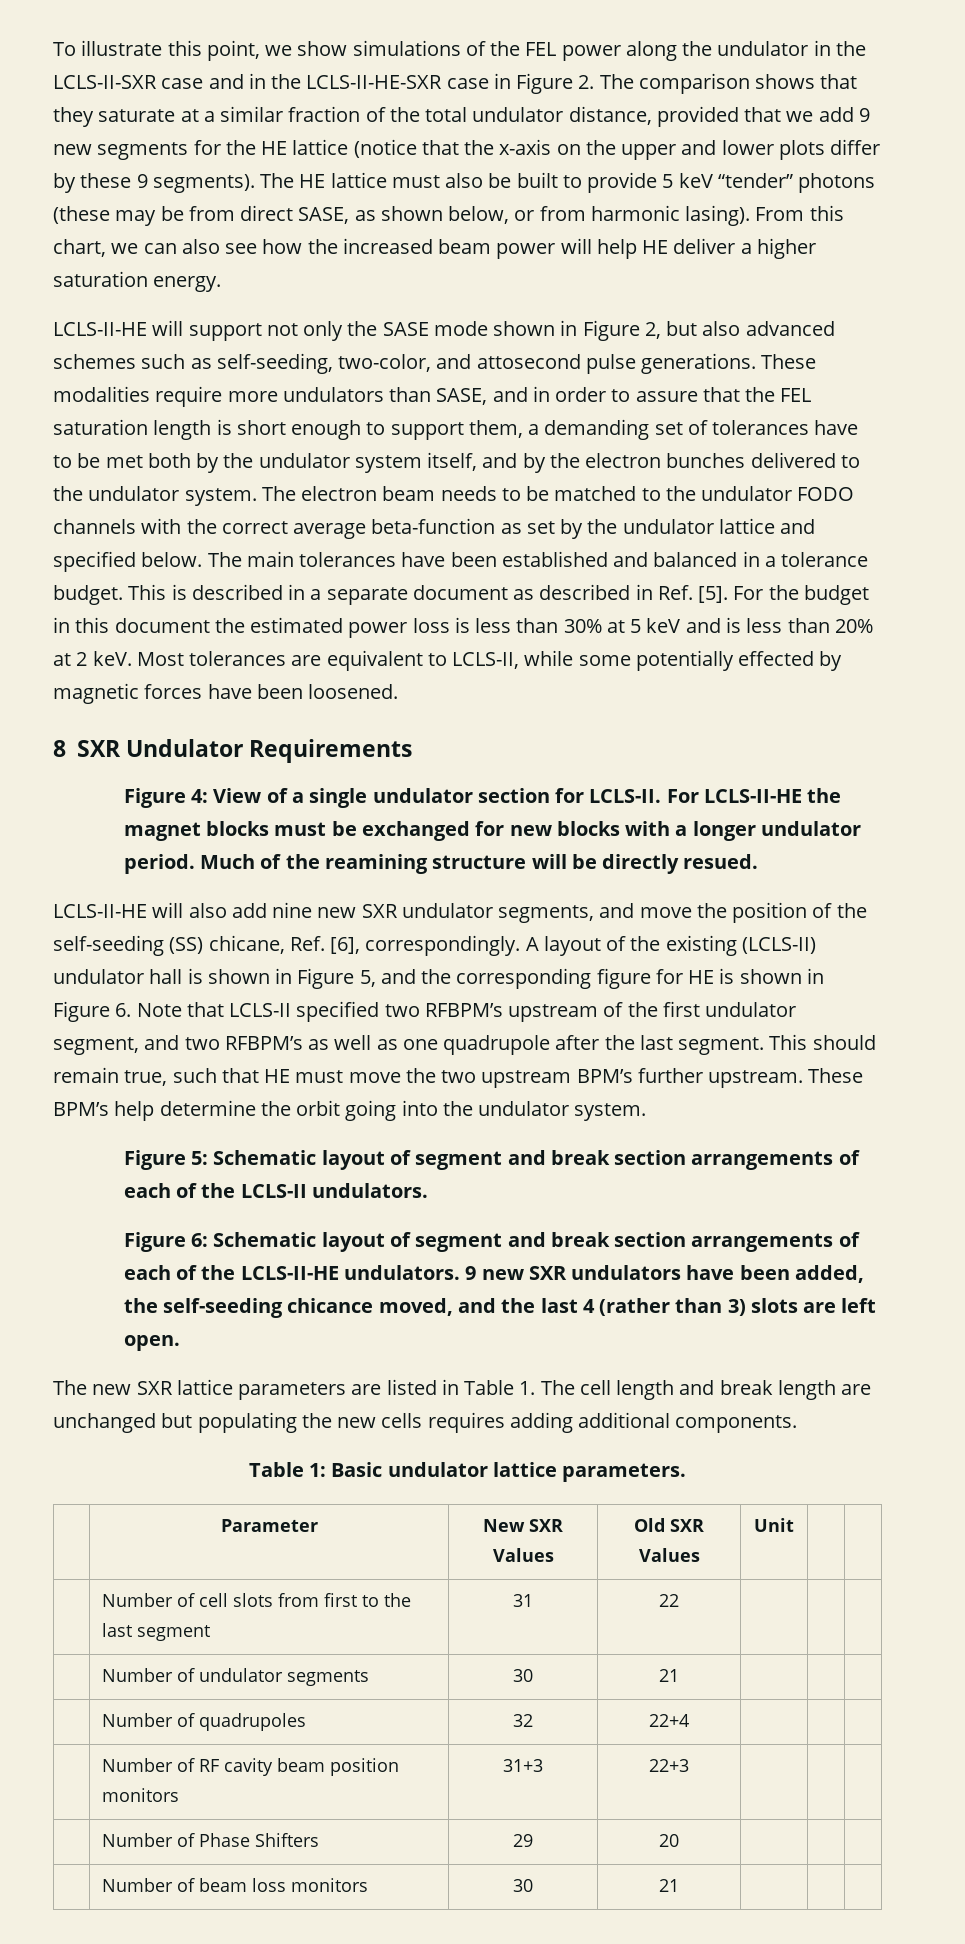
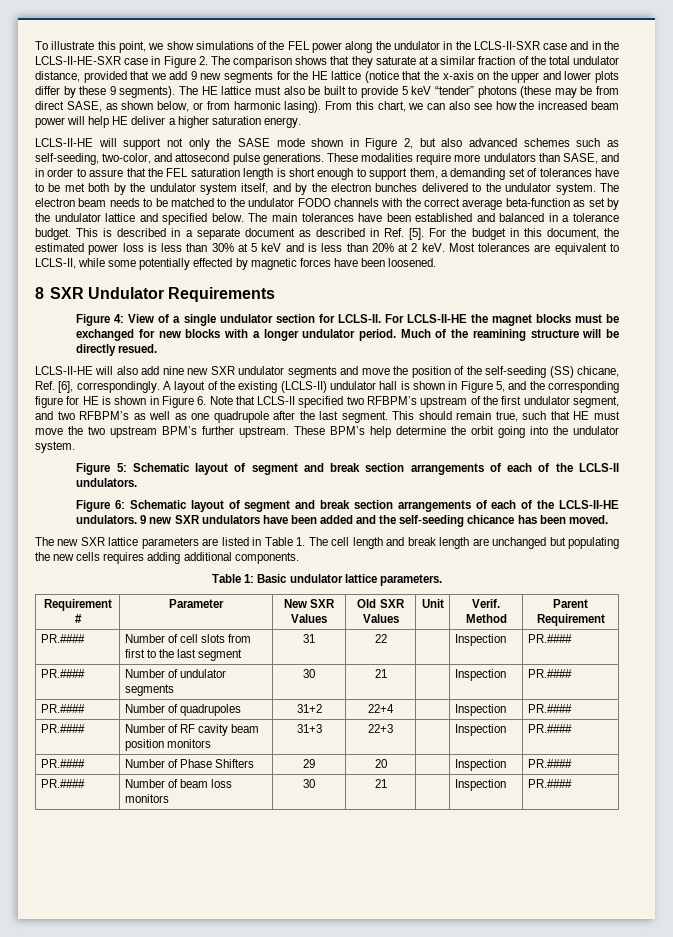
[114,618,210,633] document -> [546,228,599,239] document,
[498,905,595,923] segments, -> [287,366,337,378] segments
[794,1265,864,1283] added, -> [320,515,377,524] added and
[378,1298,877,1316] [123,1335,180,1351] moved, and the last 4 (rather than 3) slots are left open. -> [517,515,608,524] has been moved.
(687, 1472) none -> [43,599,112,611] [74,614,82,623] Requirement #
(794, 1525) | // -> [472,599,500,608] [465,614,507,623] [553,599,588,608] [536,614,605,626] [40,634,85,643] Verif. Method | Parent Requirement // PR.####
(679, 1600) | // -> [454,634,506,646] [527,634,572,643] [40,669,85,678] Inspection | PR.#### // PR.####
(679, 1675) | // -> [454,669,506,681] [527,669,572,678] [40,704,85,713] Inspection | PR.#### // PR.####
[513,1714,533,1727] 32 -> [296,704,322,713] 31+2
(689, 1720) | // -> [454,704,506,716] [527,704,572,713] [40,724,85,733] Inspection | PR.#### // PR.####
(689, 1765) | // -> [454,724,506,736] [527,724,572,733] [40,759,85,768] Inspection | PR.#### // PR.####
(679, 1840) | // -> [454,759,506,771] [527,759,572,768] [40,779,85,788] Inspection | PR.#### // PR.####
(679, 1885) | -> [454,779,506,791] [527,779,572,788] Inspection | PR.####

